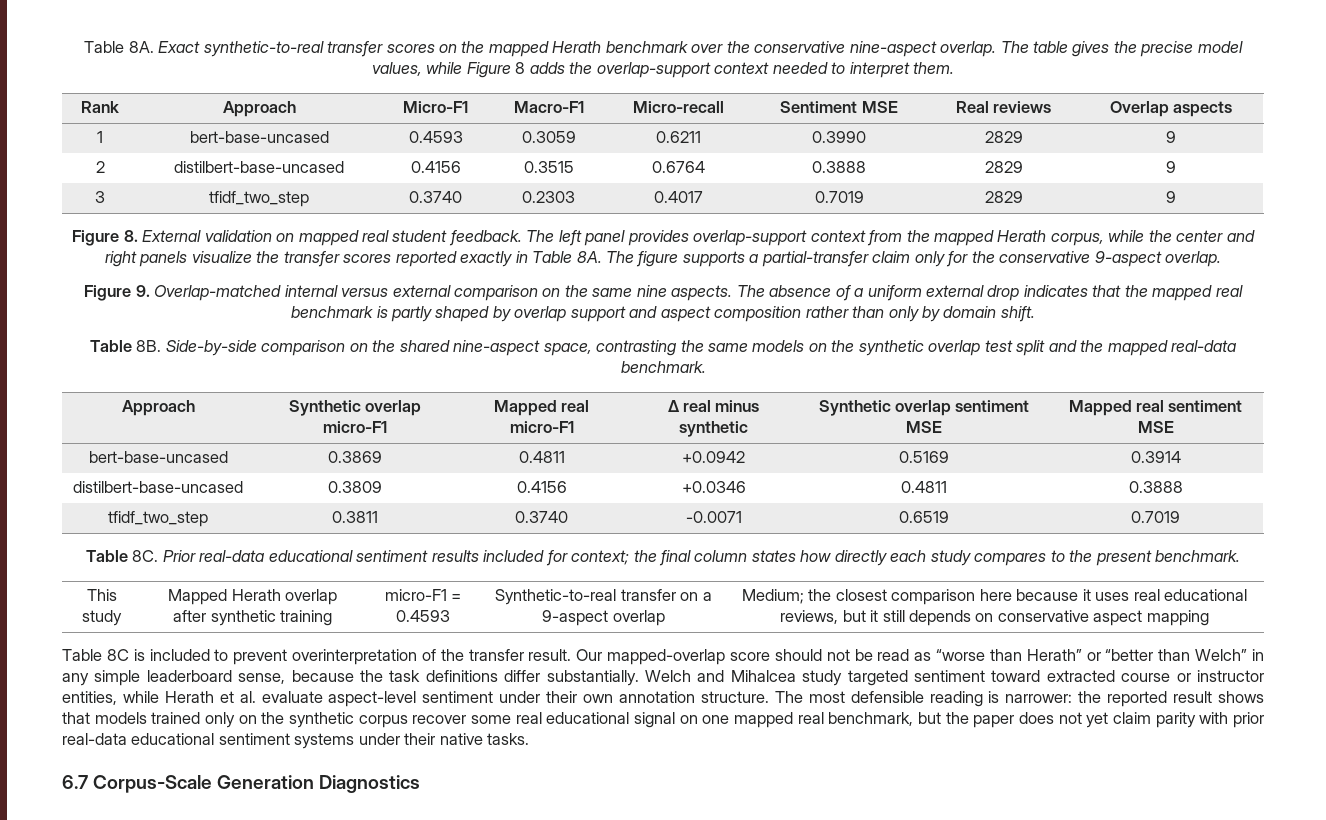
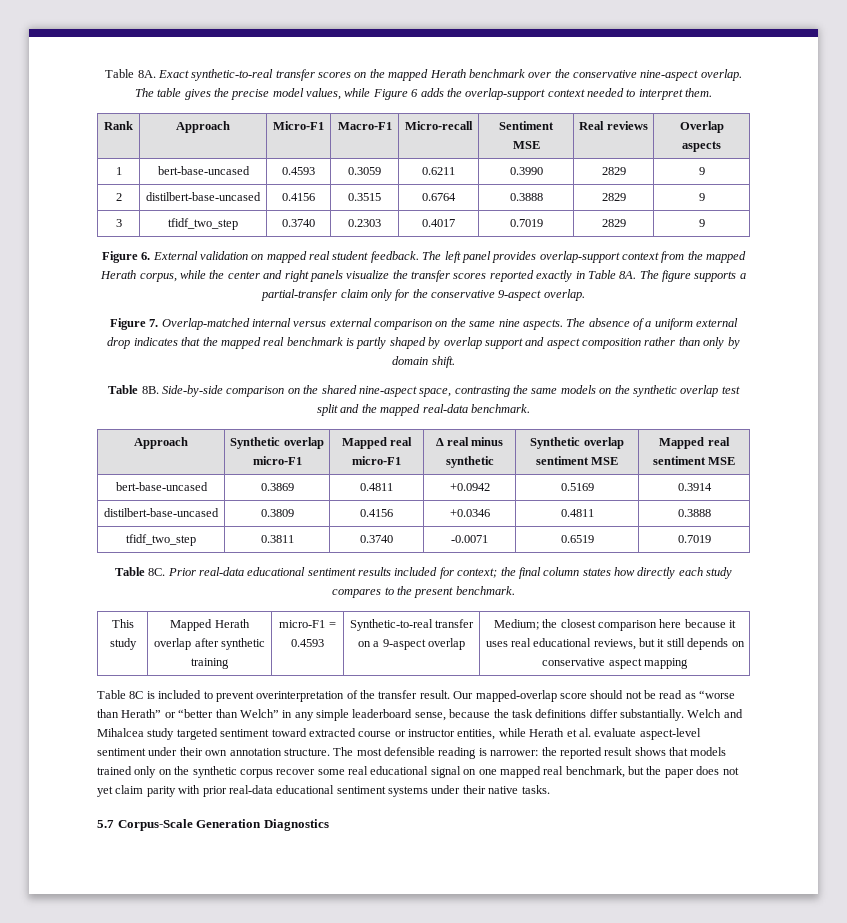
[515,62,526,74] 8 -> [411,89,419,97] 6
[123,230,138,242] 8. -> [141,252,151,260] 6.
[135,285,150,297] 9. -> [149,319,159,327] 7.
[62,775,88,789] 6.7 -> [97,820,114,828] 5.7

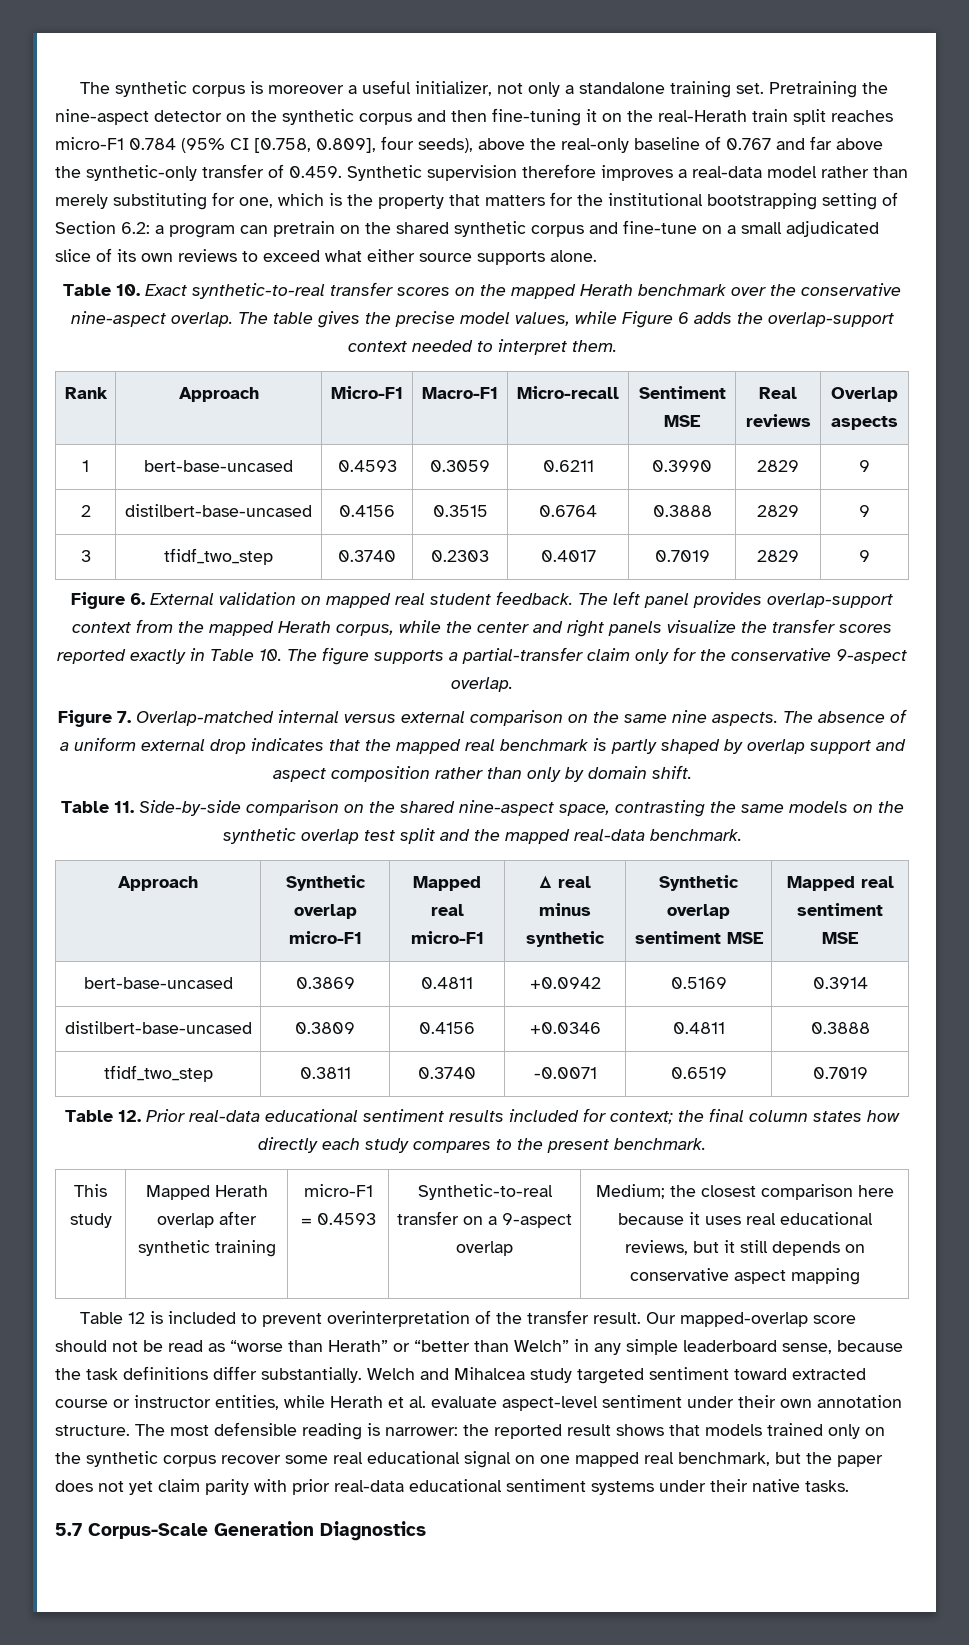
[105,69,156,78] Table 8A. -> [79,80,888,98] [55,108,893,126] [55,136,883,153] [55,164,908,181] [55,192,898,210] [55,220,879,238] [55,248,597,265] [63,284,140,296] The synthetic corpus is moreover a useful initializer, not only a standalone training set. Pretraining the nine-aspect detector on the synthetic corpus and then fine-tuning it on the real-Herath train split reaches micro-F1 0.784 (95% CI [0.758, 0.809], four seeds), above the real-only baseline of 0.767 and far above the synthetic-only transfer of 0.459. Synthetic supervision therefore improves a real-data model rather than merely substituting for one, which is the property that matters for the institutional bootstrapping setting of Section 6.2: a program can pretrain on the shared synthetic corpus and fine-tune on a small adjudicated slice of its own reviews to exceed what either source supports alone. // Table 10.
[619,271,637,279] 8A. -> [259,649,282,661] 10.
[141,386,159,394] 8B. -> [113,801,134,813] 11.
[148,568,166,576] 8C. -> [118,1110,141,1122] 12.
[129,691,144,699] 8C -> [127,1312,145,1324] 12

